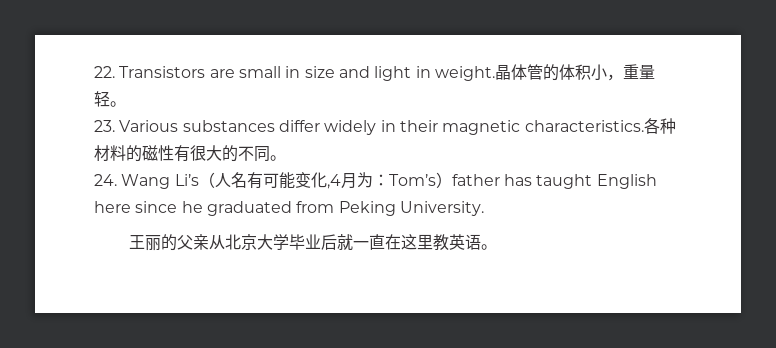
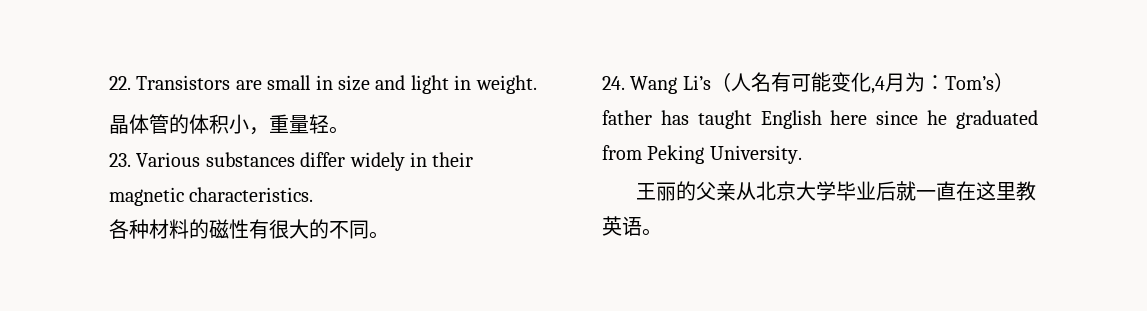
(495, 73) none -> (537, 84) //
(644, 126) none -> (314, 194) //

